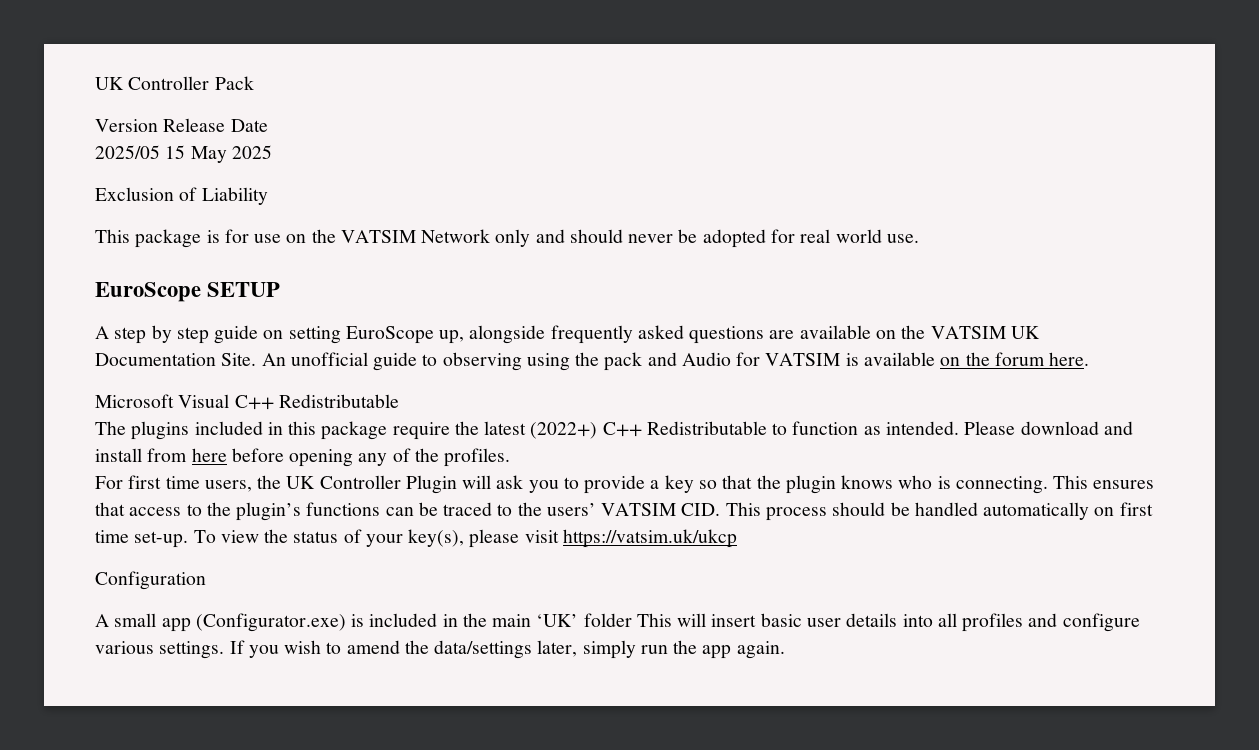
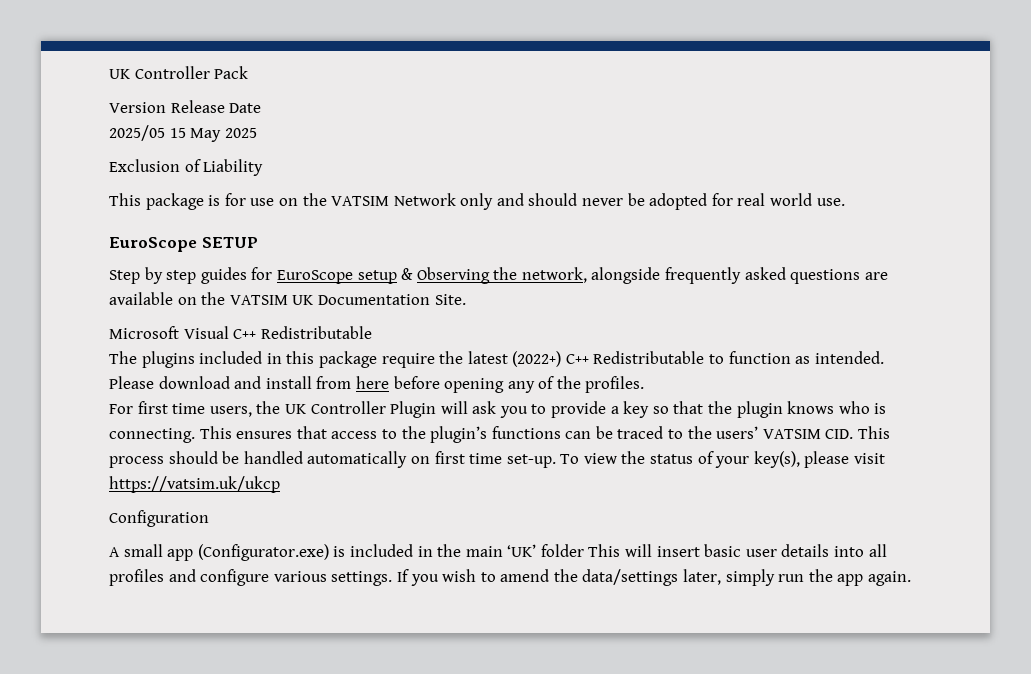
[95,325,465,344] A step by step guide on setting EuroScope up, -> [109,267,587,284] Step by step guides for EuroScope setup & Observing the network,
[261,352,1090,371] An unofficial guide to observing using the pack and Audio for VATSIM is available on the forum here. -> (466, 299) none

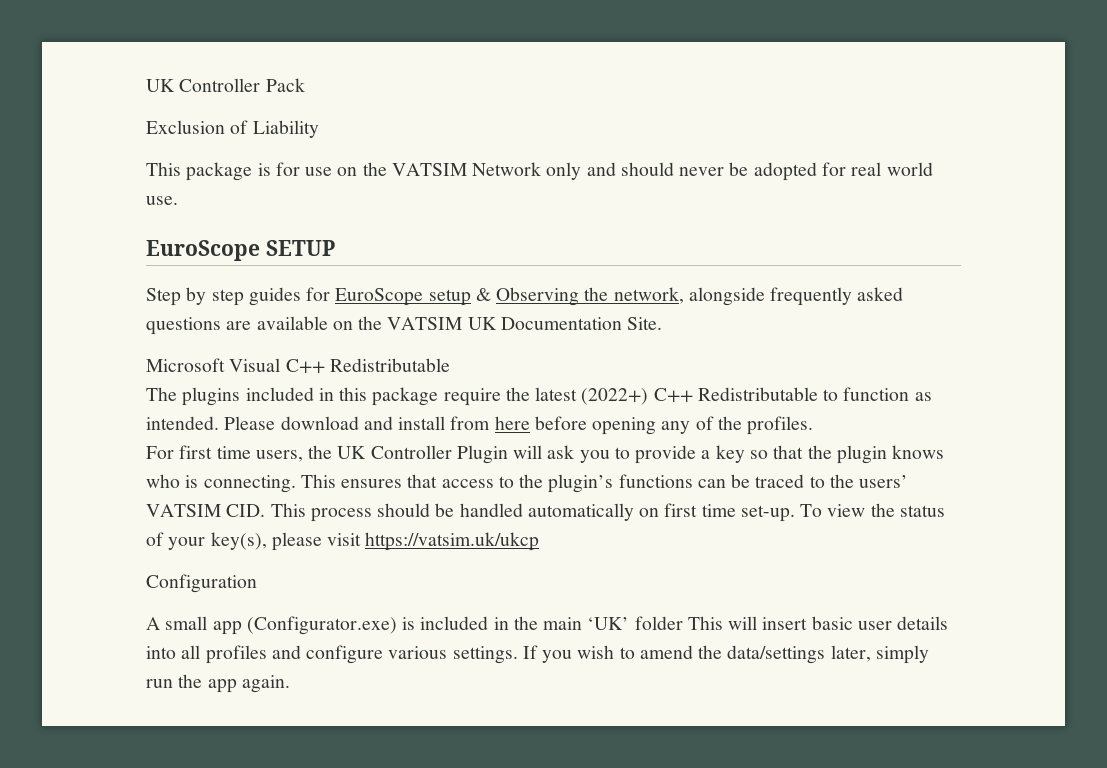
[109,100,262,113] [109,125,257,142] // Version Release Date // 2025/05 15 May 2025 -> (305, 85) none

